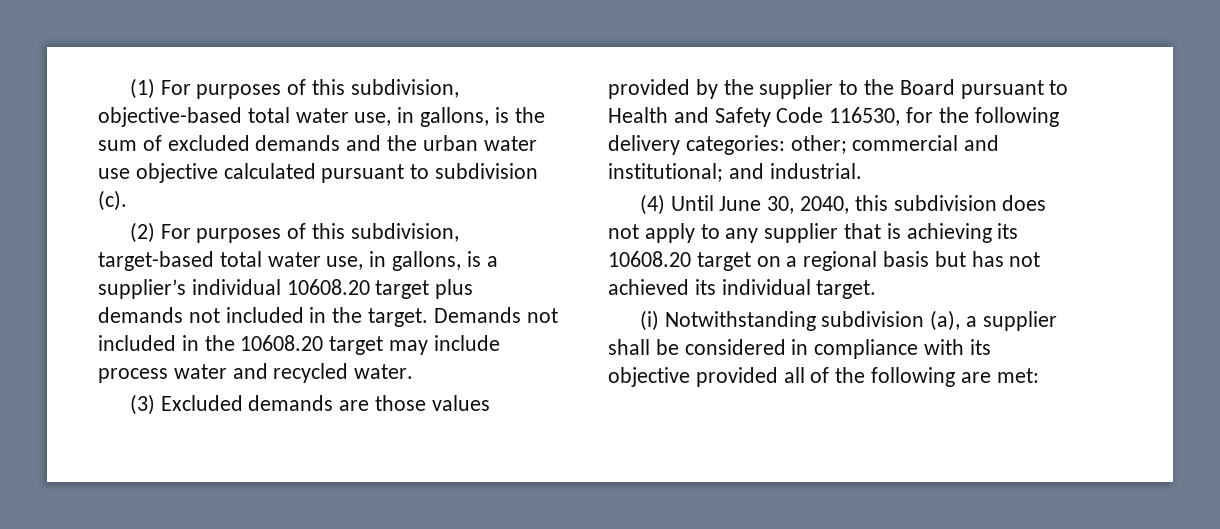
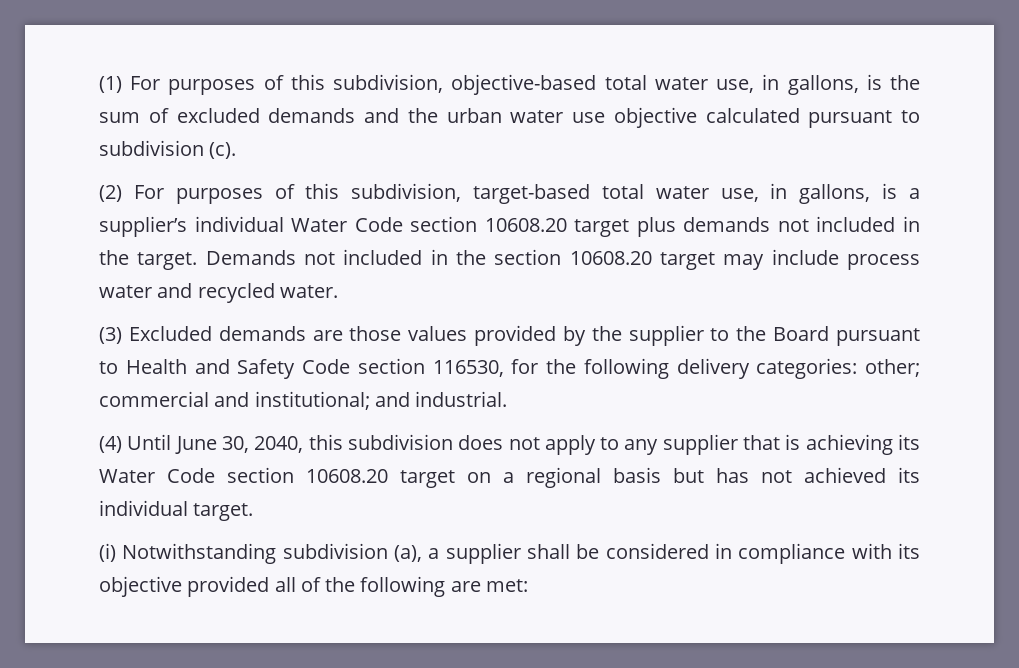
(281, 287) none -> [291,216,478,232] Water Code section
(235, 343) none -> [494,249,562,265] section
(824, 115) none -> [357,358,425,374] section
(1019, 231) none -> [99,467,294,483] Water Code section

